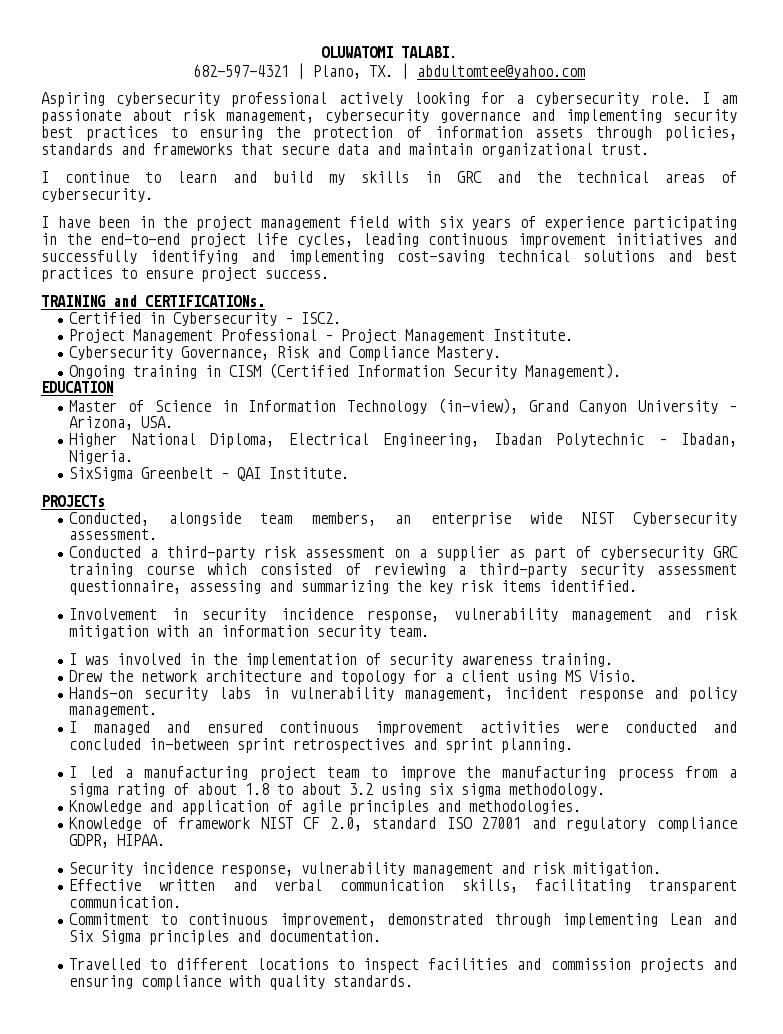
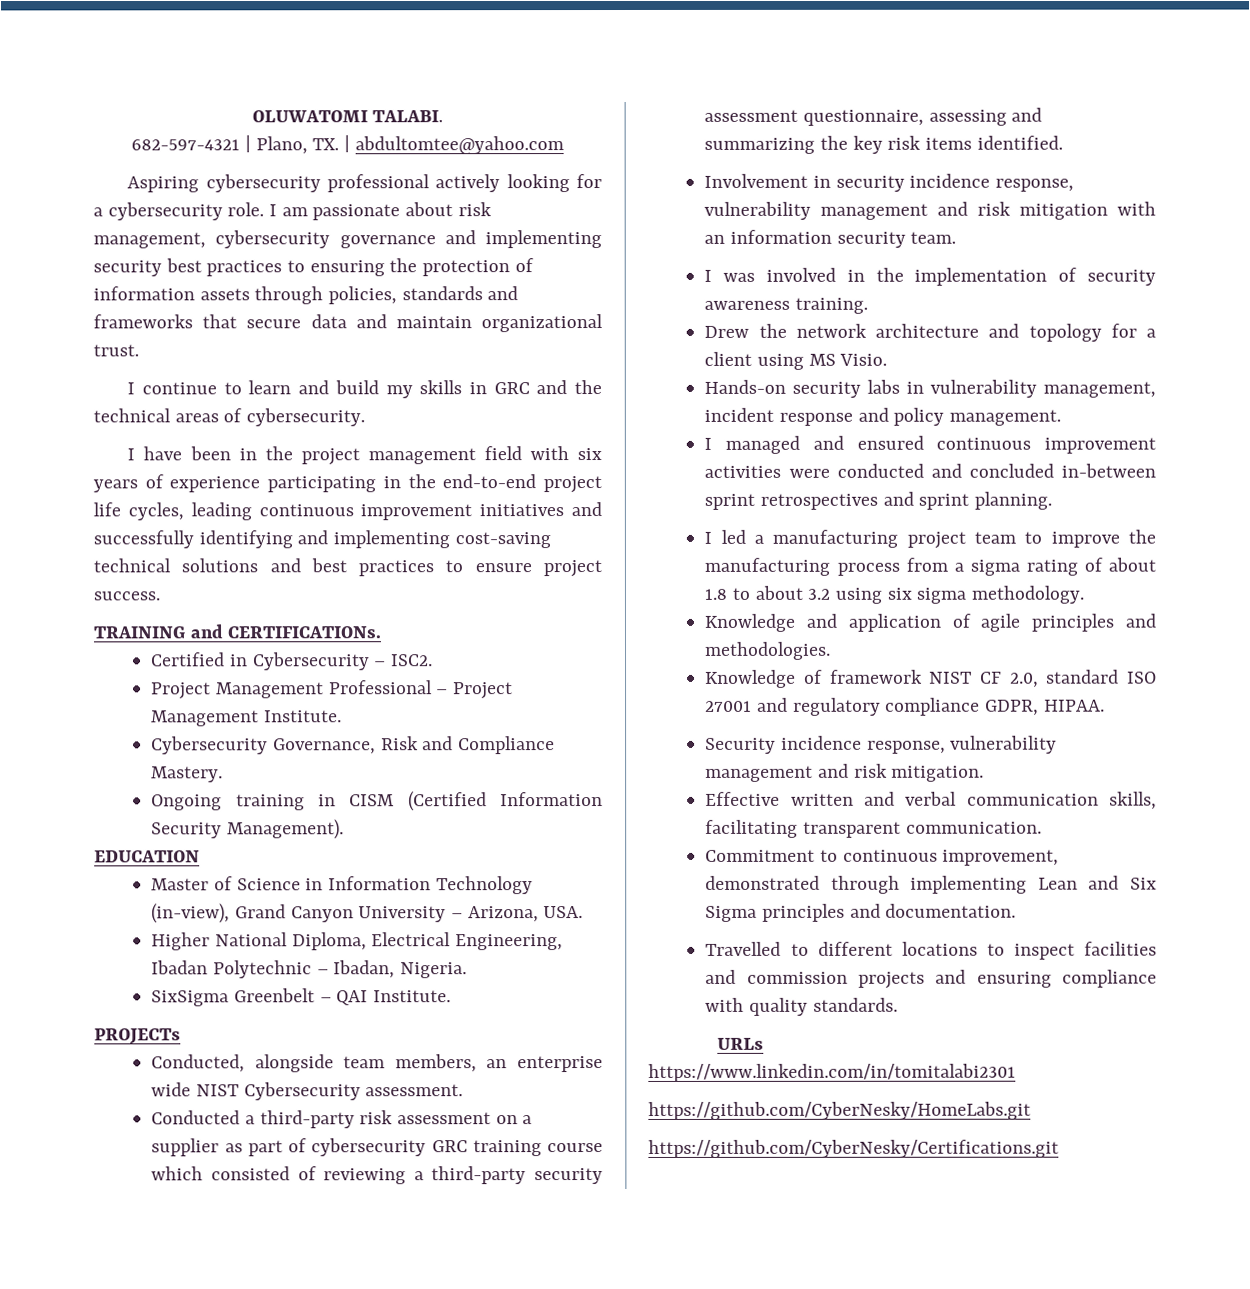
(414, 981) none -> [716,1037,764,1050] [648,1063,1016,1082] [648,1101,1031,1120] [648,1139,1059,1158] // URLs // https://www.linkedin.com/in/tomitalabi2301 // https://github.com/CyberNesky/HomeLabs.git // https://github.com/CyberNesky/Certifications.git

